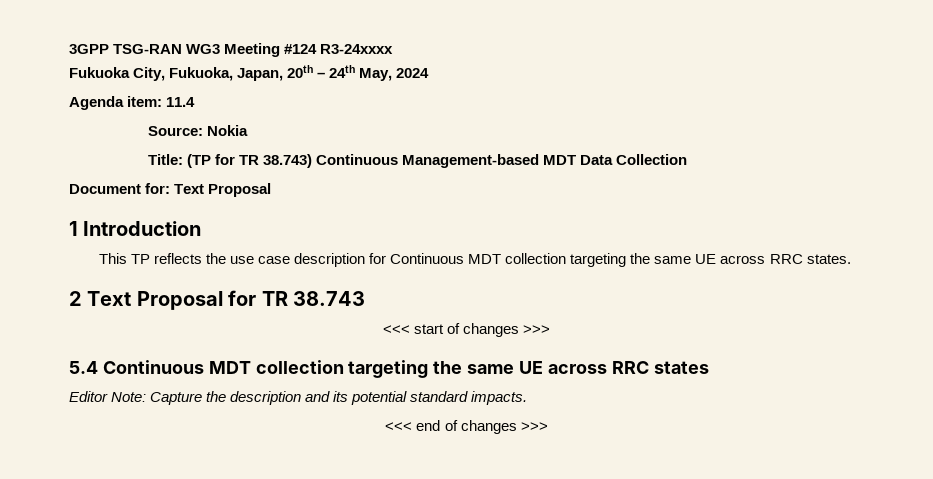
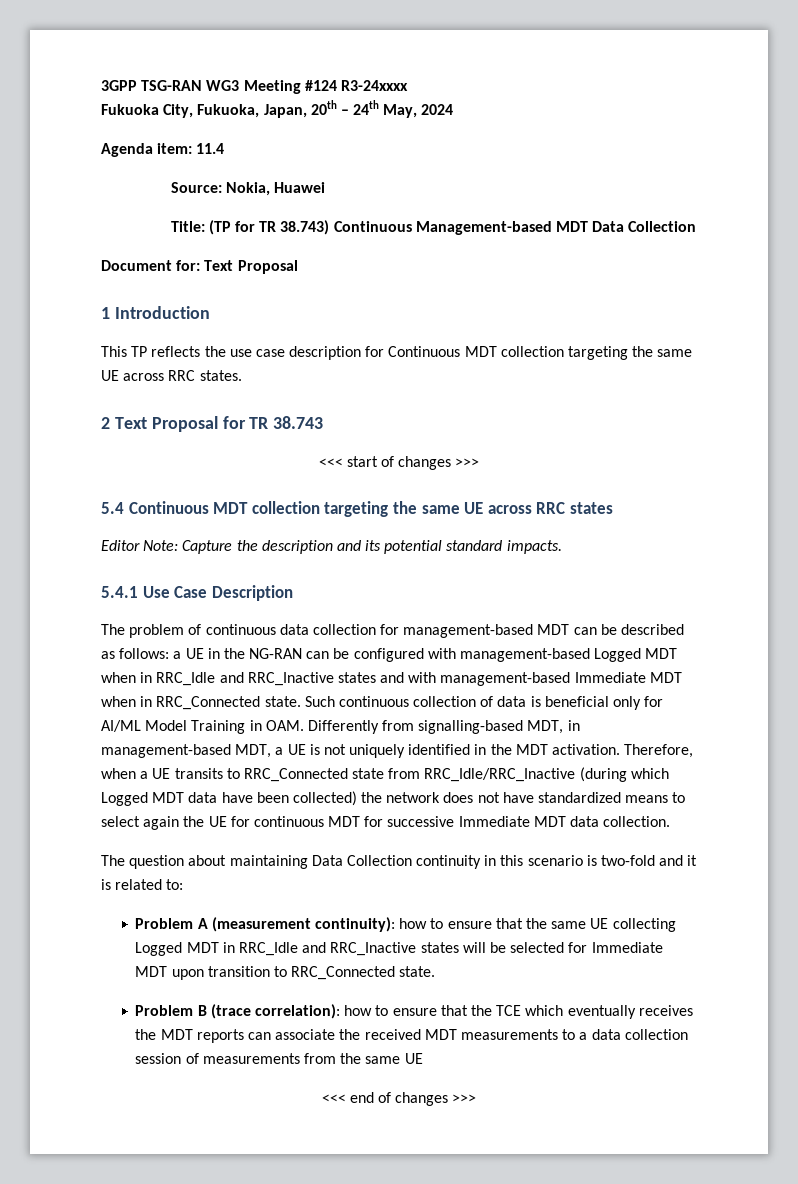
[206,125,248,136] Nokia -> [225,182,326,196] Nokia, Huawei
(528, 398) none -> [101,585,293,601] [101,624,685,638] [101,648,678,662] [101,672,682,686] [101,696,664,710] [101,720,580,734] [101,744,694,758] [101,767,669,782] [101,791,686,806] [101,816,671,830] [101,855,698,869] [101,879,184,890] [135,917,676,932] [135,942,663,956] [135,966,436,980] [135,1004,693,1019] [135,1029,688,1043] [135,1053,423,1064] // 5.4.1 Use Case Description // The problem of continuous data collection for management-based MDT can be described as follows: a UE in the NG-RAN can be configured with management-based Logged MDT when in RRC_Idle and RRC_Inactive states and with management-based Immediate MDT when in RRC_Connected state. Such continuous collection of data is beneficial only for AI/ML Model Training in OAM. Differently from signalling-based MDT, in management-based MDT, a UE is not uniquely identified in the MDT activation. Therefore, when a UE transits to RRC_Connected state from RRC_Idle/RRC_Inactive (during which Logged MDT data have been collected) the network does not have standardized means to select again the UE for continuous MDT for successive Immediate MDT data collection. // The question about maintaining Data Collection continuity in this scenario is two-fold and it is related to: // Problem A (measurement continuity): how to ensure that the same UE collecting Logged MDT in RRC_Idle and RRC_Inactive states will be selected for Immediate MDT upon transition to RRC_Connected state. // Problem B (trace correlation): how to ensure that the TCE which eventually receives the MDT reports can associate the received MDT measurements to a data collection session of measurements from the same UE

